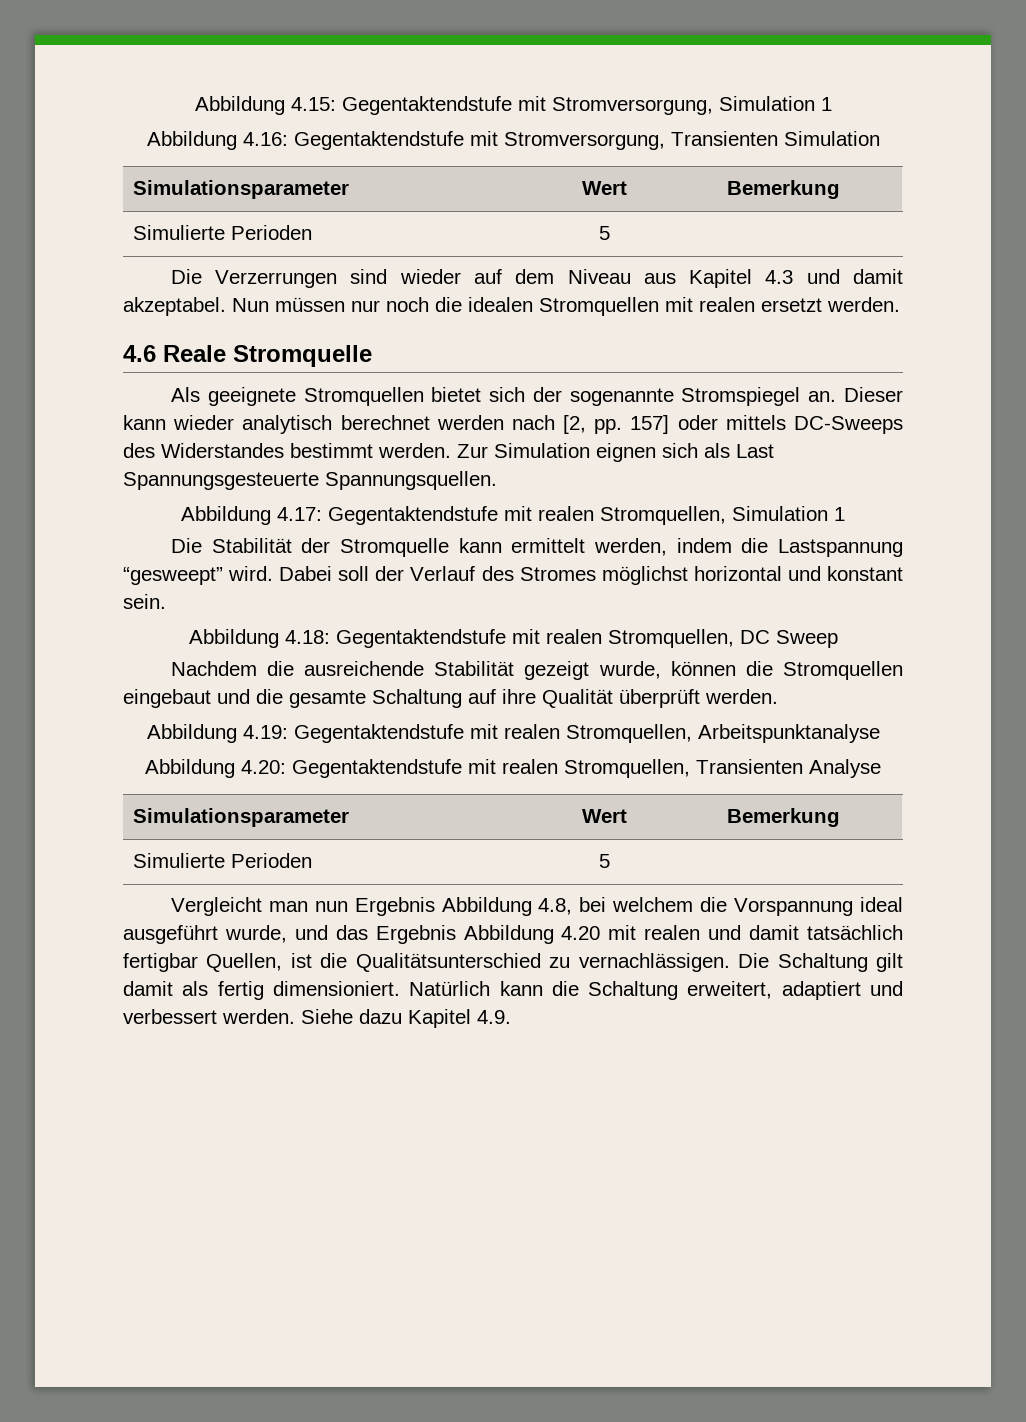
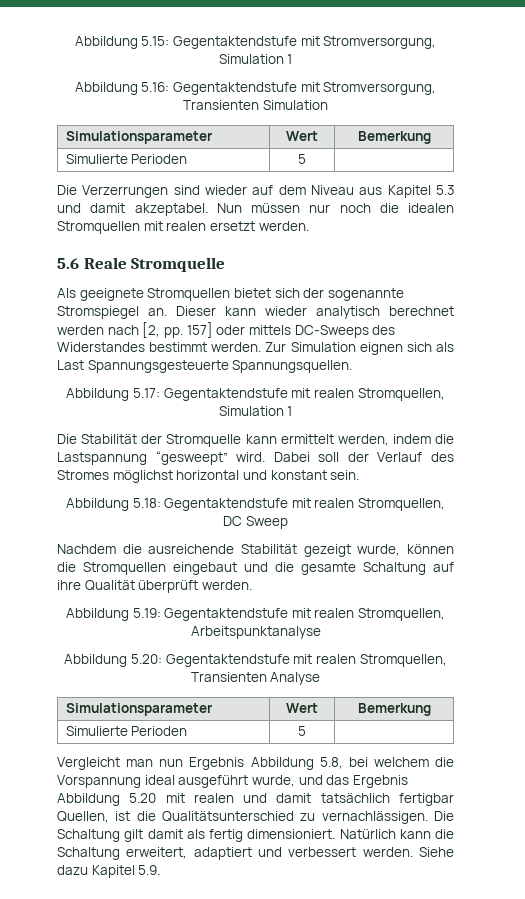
[194,96,336,115] Abbildung 4.15: -> [74,36,170,49] Abbildung 5.15:
[242,132,288,146] 4.16: -> [141,82,170,92] 5.16:
[765,270,794,284] 4.3 -> [435,185,454,195] 5.3
[123,345,156,362] 4.6 -> [57,258,79,269] 5.6
[277,507,322,521] 4.17: -> [133,388,161,398] 5.17:
[284,630,330,644] 4.18: -> [132,498,161,508] 5.18:
[242,725,288,739] 4.19: -> [132,608,161,618] 5.19:
[241,760,286,774] 4.20: -> [131,654,163,664] 5.20:
[538,898,573,915] 4.8, -> [319,757,343,769] 5.8,
[561,926,601,940] 4.20 -> [129,793,157,803] 5.20
[477,1010,511,1024] 4.9. -> [138,865,161,875] 5.9.

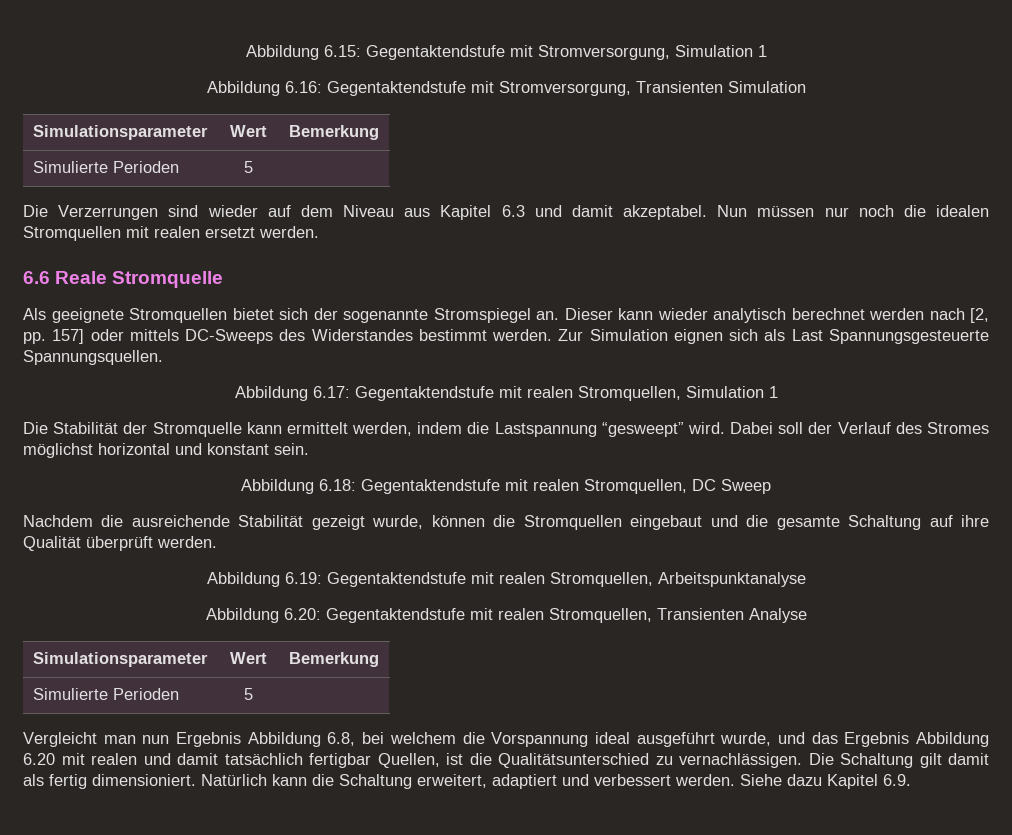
[74,36,170,49] Abbildung 5.15: -> [245,45,361,60] Abbildung 6.15:
[141,82,170,92] 5.16: -> [284,81,322,93] 6.16:
[435,185,454,195] 5.3 -> [501,205,525,217] 6.3
[57,258,79,269] 5.6 -> [23,271,50,284] 6.6
[133,388,161,398] 5.17: -> [312,386,350,398] 6.17:
[132,498,161,508] 5.18: -> [319,479,356,491] 6.18:
[132,608,161,618] 5.19: -> [284,572,322,584] 6.19:
[131,654,163,664] 5.20: -> [283,608,321,620] 6.20:
[319,757,343,769] 5.8, -> [327,732,356,746] 6.8,
[129,793,157,803] 5.20 -> [23,753,55,765] 6.20
[138,865,161,875] 5.9. -> [883,774,911,786] 6.9.

